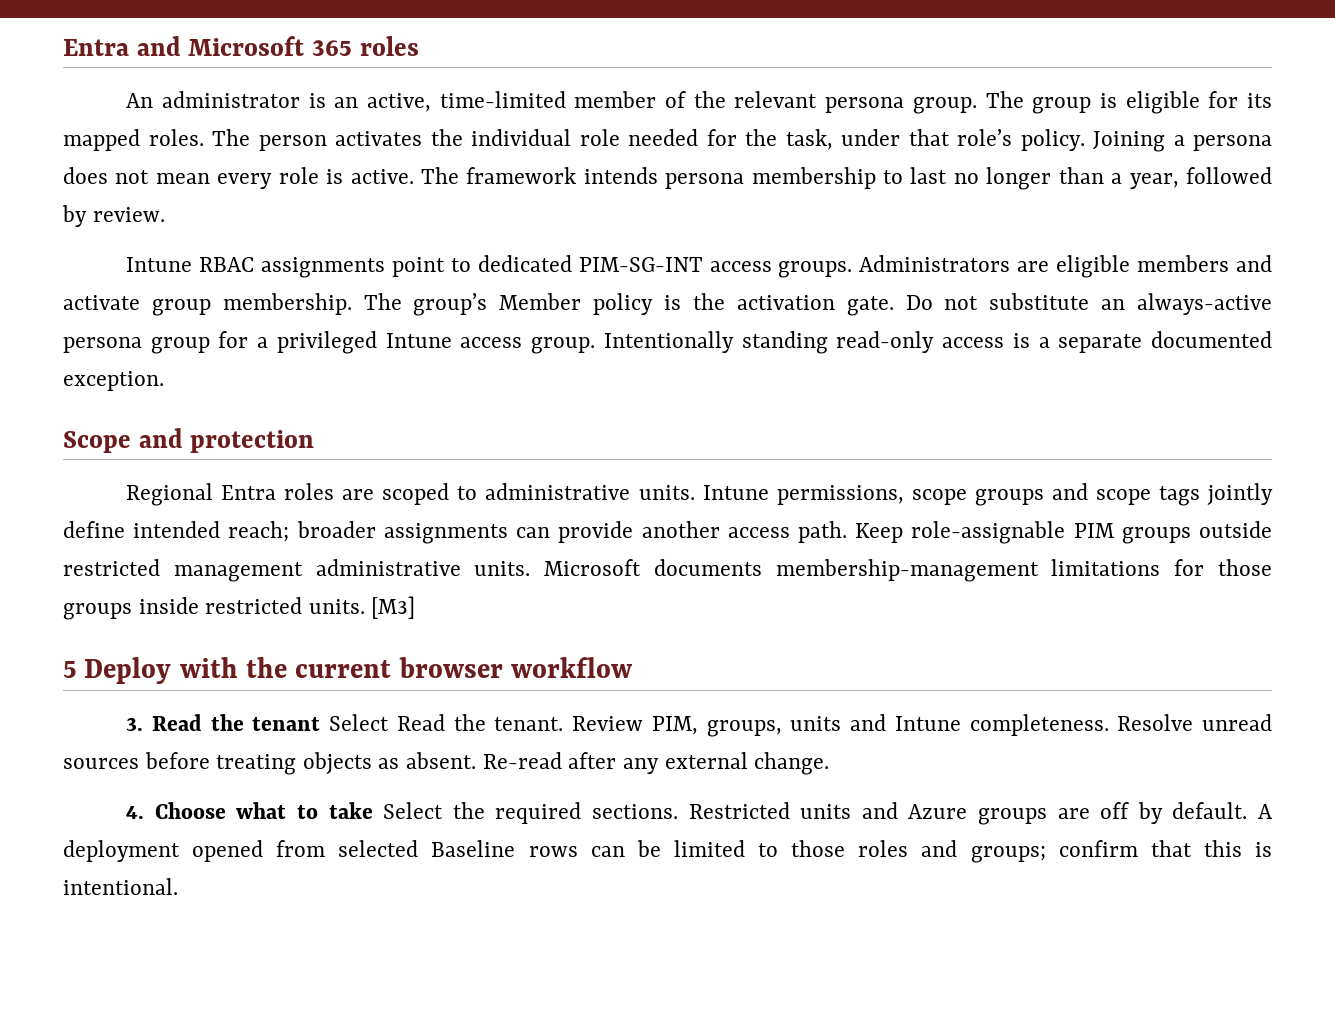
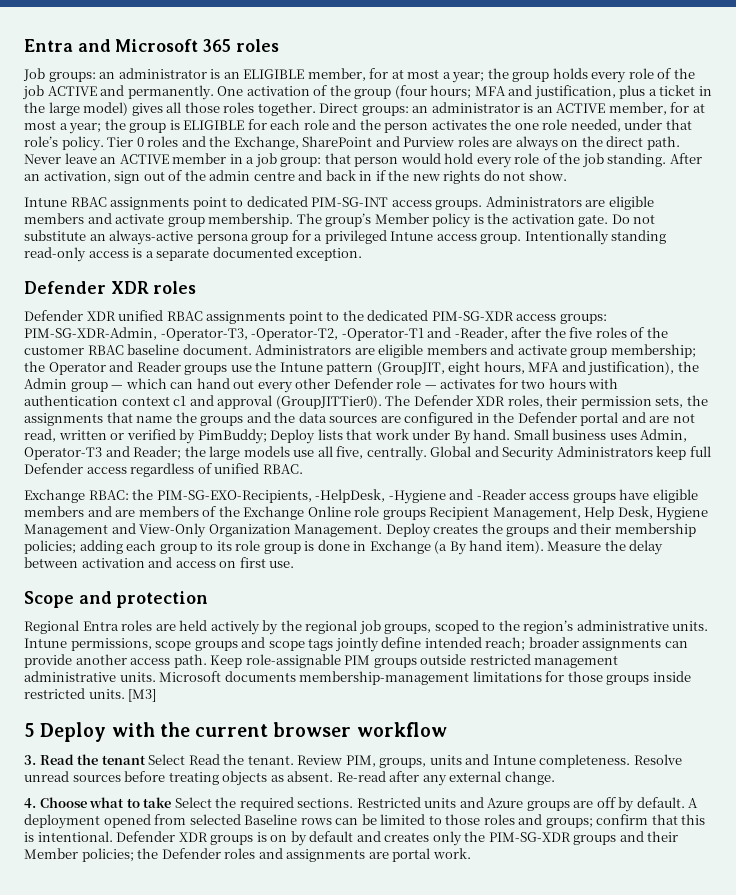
[126,91,1272,114] [63,129,1272,152] [63,167,1273,190] [62,205,165,227] An administrator is an active, time-limited member of the relevant persona group. The group is eligible for its mapped roles. The person activates the individual role needed for the task, under that role’s policy. Joining a persona does not mean every role is active. The framework intends persona membership to last no longer than a year, followed by review. -> [23,68,695,83] [22,85,712,100] [24,102,705,116] [24,119,692,134] [24,136,680,151] [24,153,702,168] [24,170,567,184] Job groups: an administrator is an ELIGIBLE member, for at most a year; the group holds every role of the job ACTIVE and permanently. One activation of the group (four hours; MFA and justification, plus a ticket in the large model) gives all those roles together. Direct groups: an administrator is an ACTIVE member, for at most a year; the group is ELIGIBLE for each role and the person activates the one role needed, under that role’s policy. Tier 0 roles and the Exchange, SharePoint and Purview roles are always on the direct path. Never leave an ACTIVE member in a job group: that person would hold every role of the job standing. After an activation, sign out of the admin centre and back in if the new rights do not show.
(164, 381) none -> [24,281,197,294] [24,310,607,324] [24,327,668,341] [24,344,696,358] [24,361,699,376] [24,378,619,393] [24,395,708,409] [24,412,695,426] [24,429,688,444] [24,446,711,461] [24,463,303,477] [24,489,698,504] [24,506,709,521] [24,523,696,538] [24,540,664,555] [24,557,295,568] // Defender XDR roles // Defender XDR unified RBAC assignments point to the dedicated PIM-SG-XDR access groups: PIM-SG-XDR-Admin, -Operator-T3, -Operator-T2, -Operator-T1 and -Reader, after the five roles of the customer RBAC baseline document. Administrators are eligible members and activate group membership; the Operator and Reader groups use the Intune pattern (GroupJIT, eight hours, MFA and justification), the Admin group — which can hand out every other Defender role — activates for two hours with authentication context c1 and approval (GroupJITTier0). The Defender XDR roles, their permission sets, the assignments that name the groups and the data sources are configured in the Defender portal and are not read, written or verified by PimBuddy; Deploy lists that work under By hand. Small business uses Admin, Operator-T3 and Reader; the large models use all five, centrally. Global and Security Administrators keep full Defender access regardless of unified RBAC. // Exchange RBAC: the PIM-SG-EXO-Recipients, -HelpDesk, -Hygiene and -Reader access groups have eligible members and are members of the Exchange Online role groups Recipient Management, Help Desk, Hygiene Management and View-Only Organization Management. Deploy creates the groups and their membership policies; adding each group to its role group is done in Exchange (a By hand item). Measure the delay between activation and access on first use.
[382,483,478,505] scoped to -> [179,620,574,635] held actively by the regional job groups, scoped to the region’s
(178, 886) none -> [116,831,679,846] [24,848,471,862] Defender XDR groups is on by default and creates only the PIM-SG-XDR groups and their Member policies; the Defender roles and assignments are portal work.

